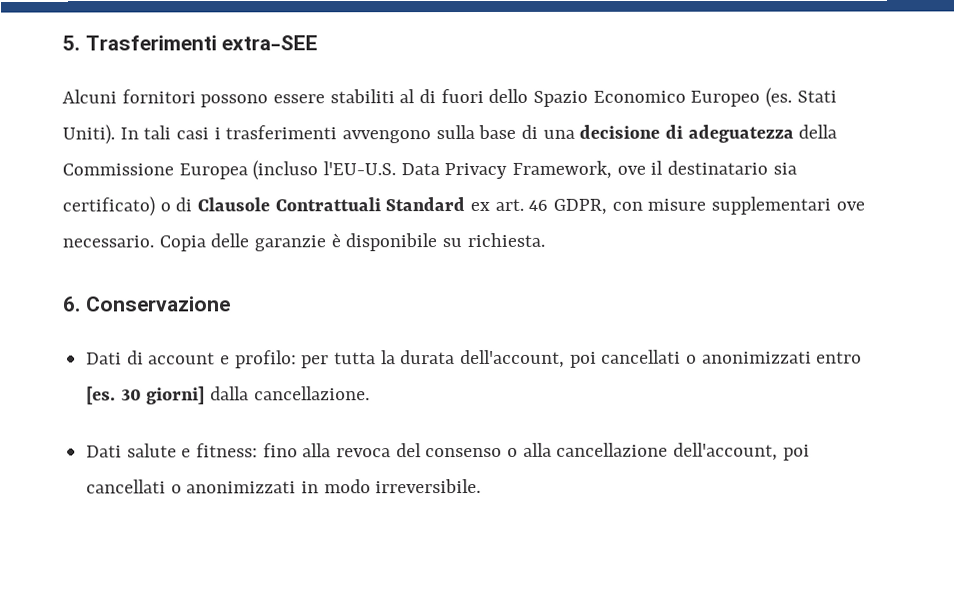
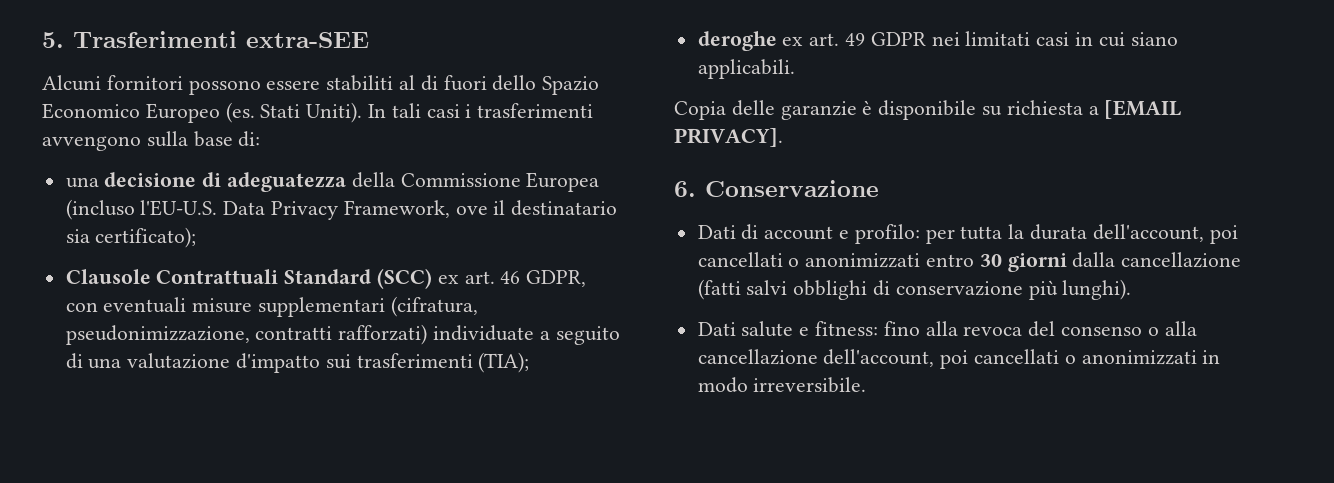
[521,124,539,139] di -> [238,131,261,147] di: //
[62,196,193,217] certificato) o di -> [95,227,197,248] certificato); //
(466, 204) none -> [377,268,433,289] (SCC)
(643, 206) none -> [103,297,187,313] eventuali
[835,201,865,211] [62,235,154,248] ove necessario. -> [390,296,478,317] [65,324,620,345] [65,352,530,373] [697,31,1178,51] [697,59,795,79] (cifratura, pseudonimizzazione, contratti rafforzati) individuate a seguito di una valutazione d'impatto sui trasferimenti (TIA); // deroghe ex art. 49 GDPR nei limitati casi in cui siano applicabili. //
[466,232,545,248] richiesta. -> [1006,100,1182,119] [674,128,783,147] richiesta a [EMAIL PRIVACY].
[86,386,370,405] [es. 30 giorni] dalla cancellazione. -> [979,252,1242,272] [697,279,1132,300] 30 giorni dalla cancellazione (fatti salvi obblighi di conservazione più lunghi).

